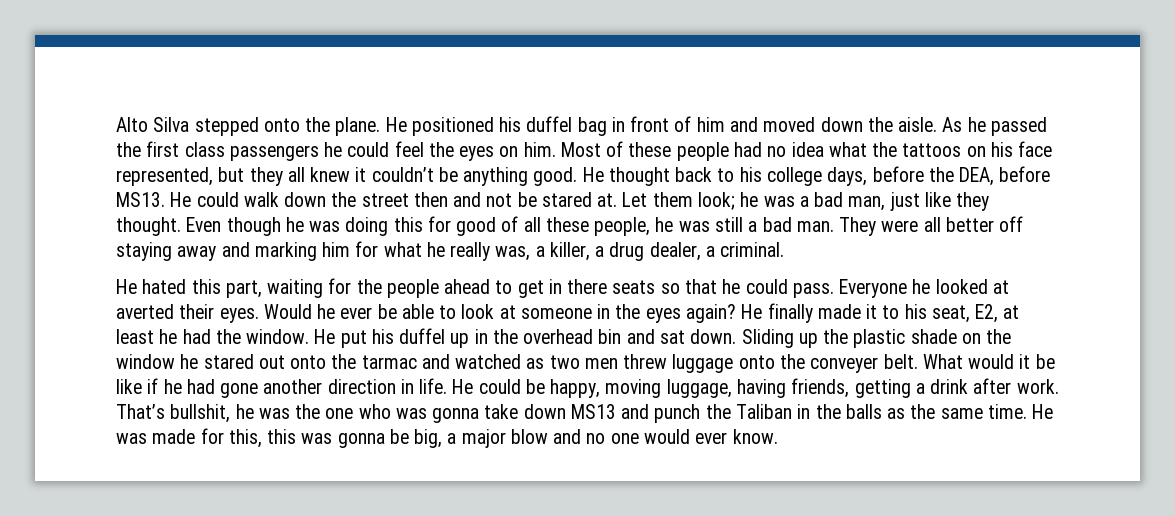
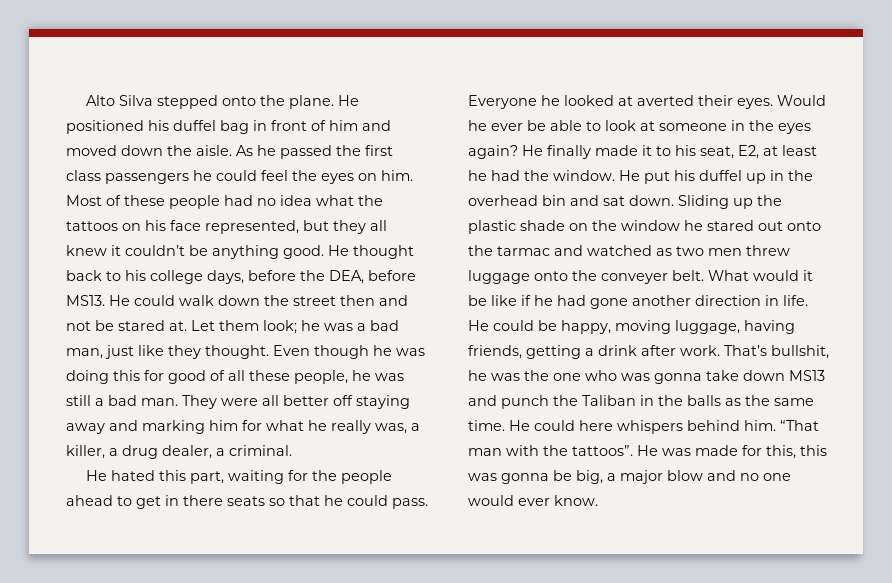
(1054, 411) none -> [534,420,819,434] [468,445,658,456] could here whispers behind him. “That man with the tattoos”. He

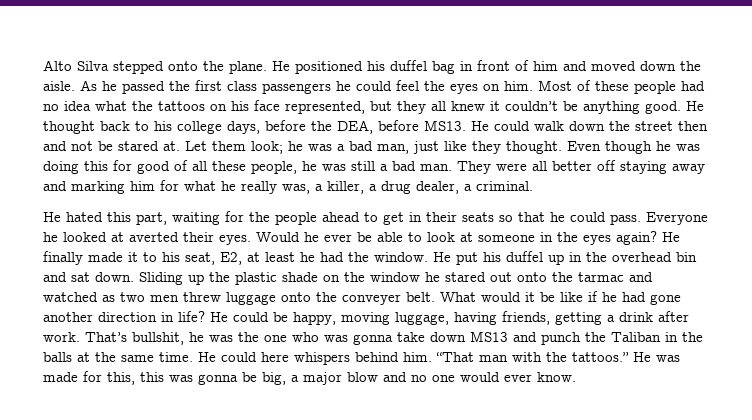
[183,495,223,506] there -> [426,212,457,222] their
[783,295,808,306] life. -> [178,311,205,322] life?
[725,398,741,406] as -> [77,352,90,362] at
[572,445,633,456] tattoos”. -> [572,352,629,362] tattoos.”

